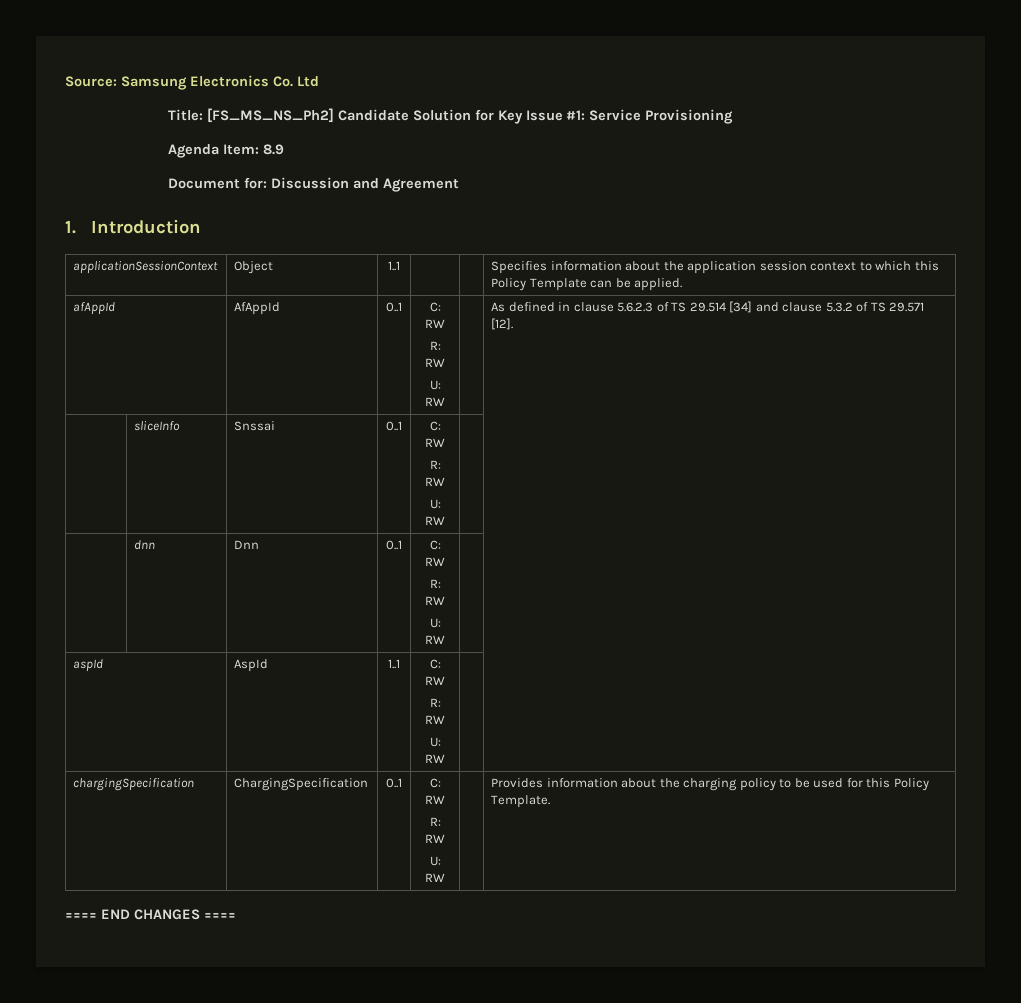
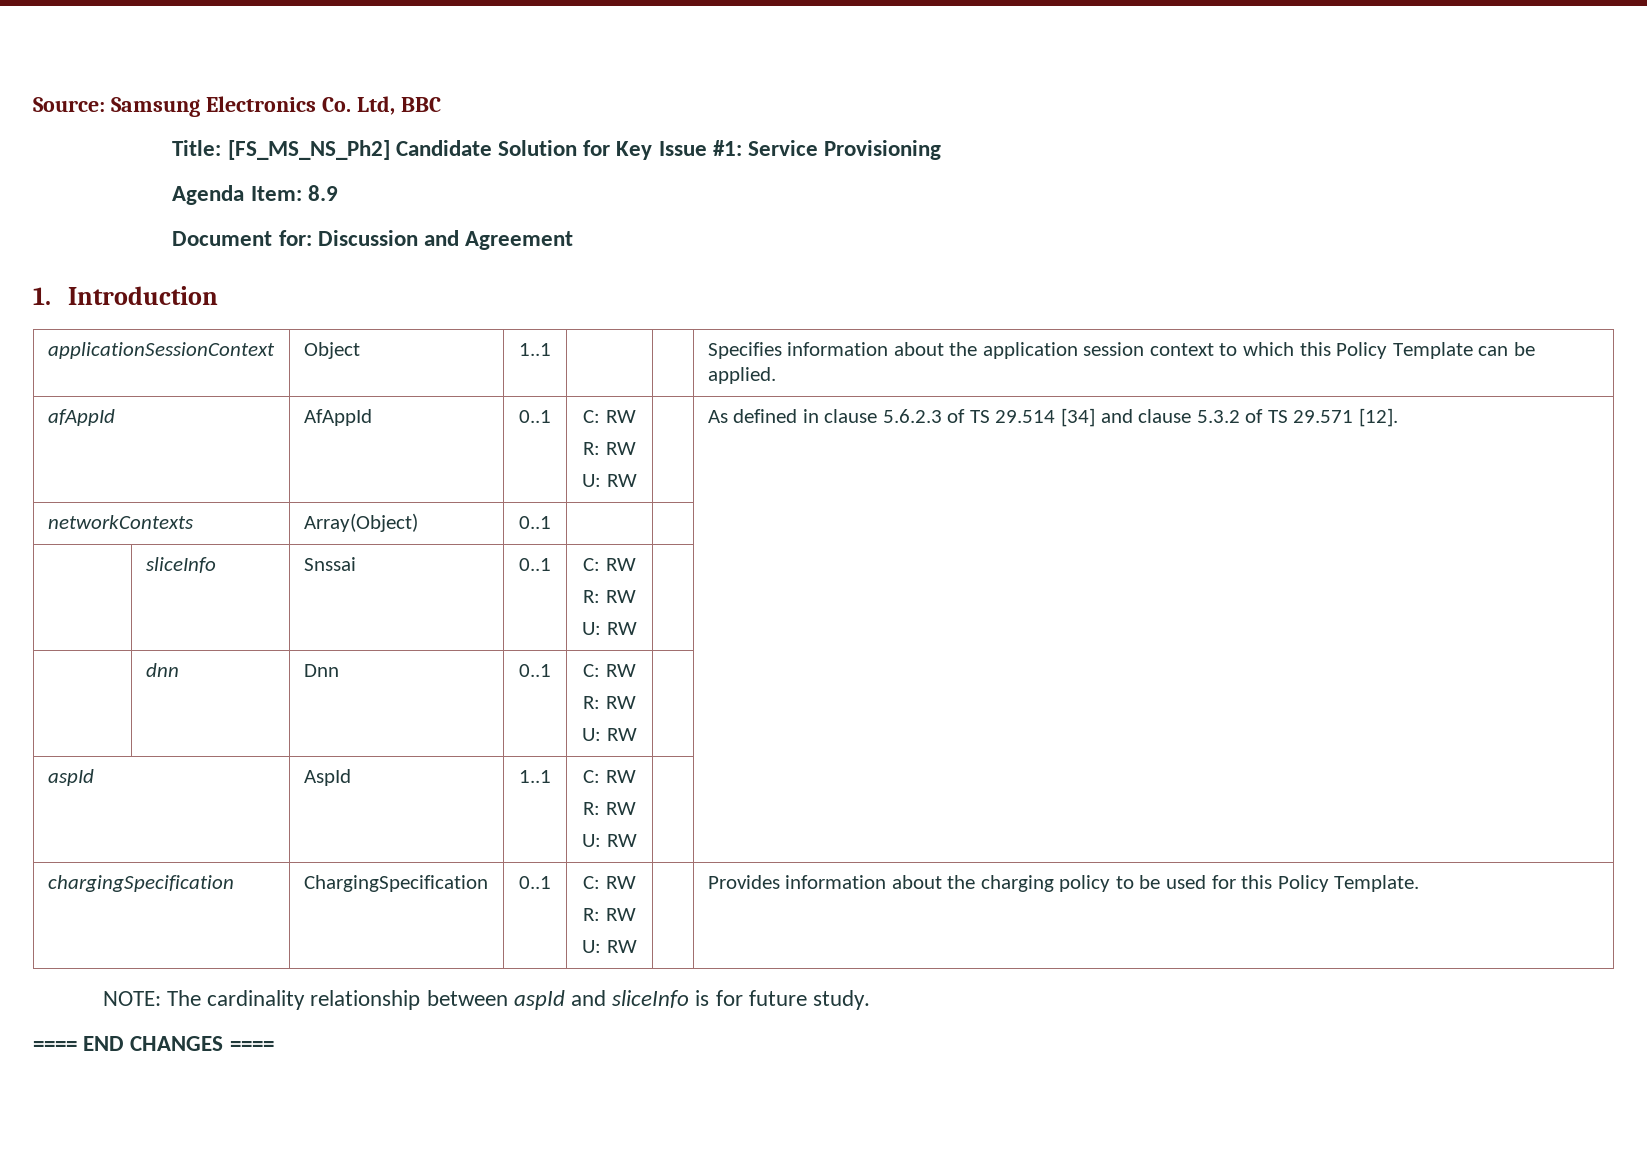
[297,76,319,87] Ltd -> [356,96,441,115] Ltd, BBC
(514, 324) none -> [47,515,193,529] [303,513,418,532] [519,516,551,529] // networkContexts | Array(Object) | 0..1 | | |
(551, 801) none -> [102,990,870,1010] // NOTE: The cardinality relationship between aspId and sliceInfo is for future study.

